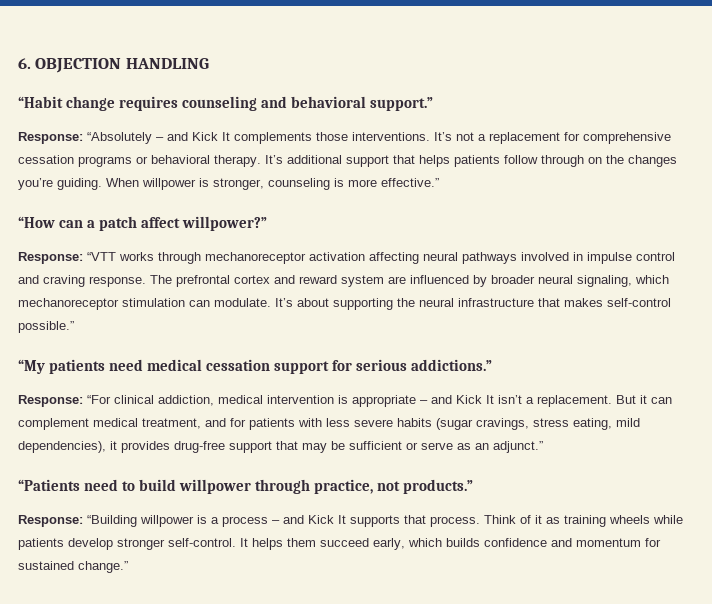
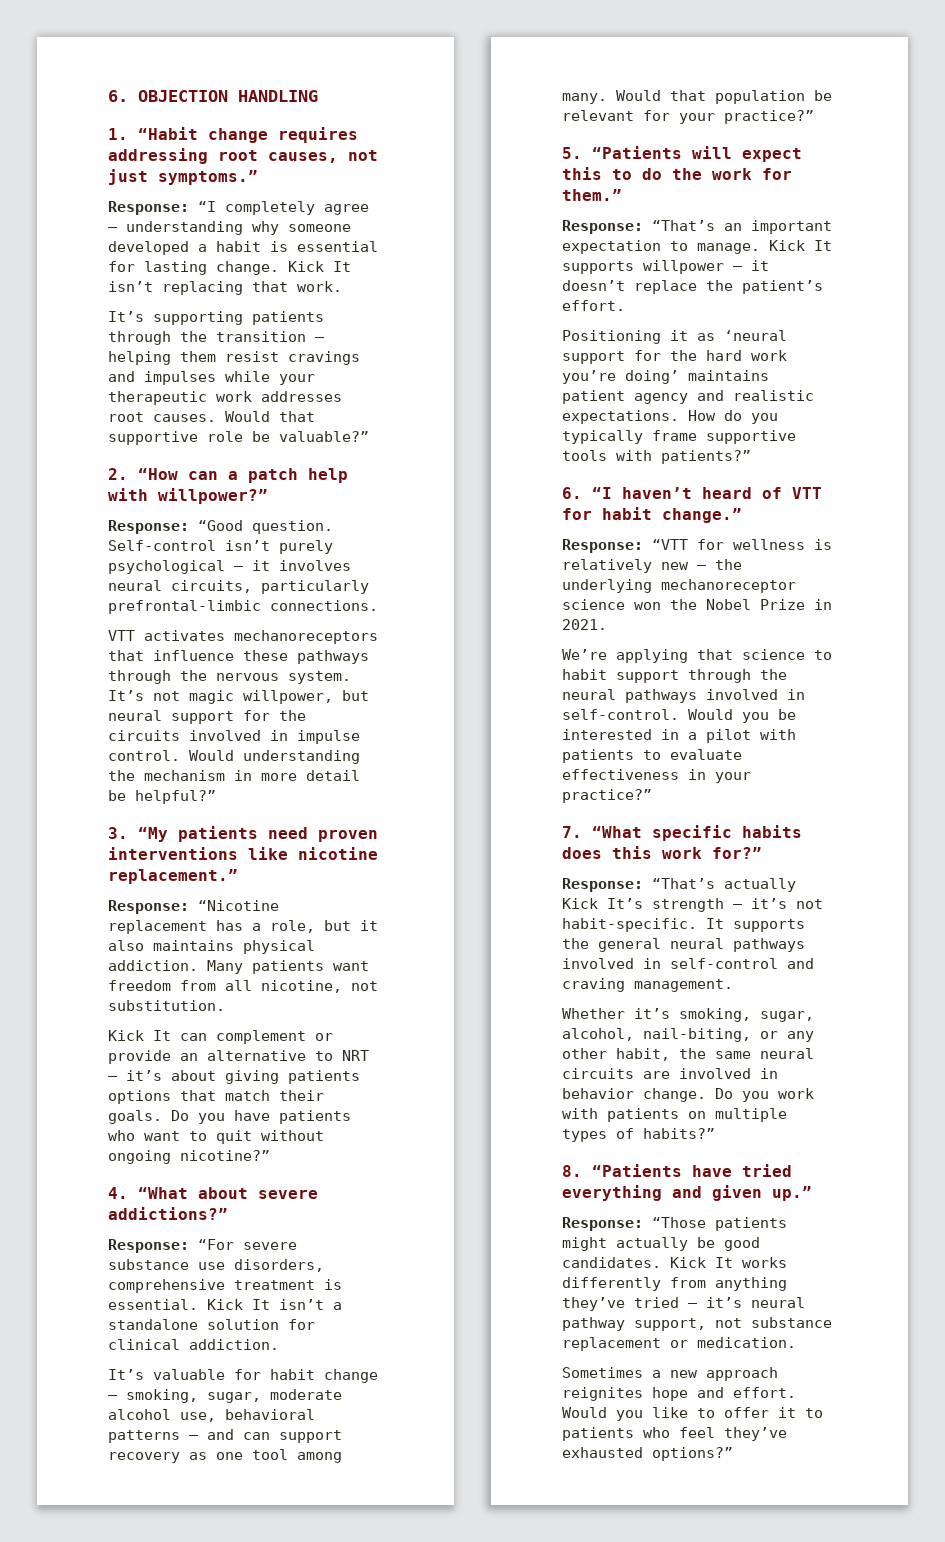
(209, 63) none -> [108,128,128,140] 1.
[182,96,434,111] [18,132,671,144] [18,155,677,167] [18,178,439,190] counseling and behavioral support.” // Response: “Absolutely – and Kick It complements those interventions. It’s not a replacement for comprehensive cessation programs or behavioral therapy. It’s additional support that helps patients follow through on the changes you’re guiding. When willpower is stronger, counseling is more effective.” // -> [108,148,378,164] [108,169,258,185] [108,201,369,215] [108,221,351,235] [108,241,378,255] [108,261,351,275] [108,281,342,295] [108,311,324,325] [108,331,325,345] [108,351,360,365] [108,371,315,385] [108,391,342,405] [108,411,315,422] [108,431,369,445] [108,468,128,480] addressing root causes, not just symptoms.” // Response: “I completely agree – understanding why someone developed a habit is essential for lasting change. Kick It isn’t replacing that work. // It’s supporting patients through the transition – helping them resist cravings and impulses while your therapeutic work addresses root causes. Would that supportive role be valuable?” // 2.
[141,217,181,228] affect -> [308,468,348,483] [108,488,148,501] help with
[87,252,675,264] [18,275,669,287] [18,298,671,310] [18,321,74,333] [18,359,493,374] [18,395,672,407] [18,418,640,430] [18,441,543,453] [18,479,474,494] [18,515,683,527] [18,538,661,550] [18,561,128,573] “VTT works through mechanoreceptor activation affecting neural pathways involved in impulse control and craving response. The prefrontal cortex and reward system are influenced by broader neural signaling, which mechanoreceptor stimulation can modulate. It’s about supporting the neural infrastructure that makes self-control possible.” // “My patients need medical cessation support for serious addictions.” // Response: “For clinical addiction, medical intervention is appropriate – and Kick It isn’t a replacement. But it can complement medical treatment, and for patients with less severe habits (sugar cravings, stress eating, mild dependencies), it provides drug-free support that may be sufficient or serve as an adjunct.” // “Patients need to build willpower through practice, not products.” // Response: “Building willpower is a process – and Kick It supports that process. Think of it as training wheels while patients develop stronger self-control. It helps them succeed early, which builds confidence and momentum for sustained change.” -> [198,520,333,534] [108,540,333,554] [108,560,351,574] [108,580,369,594] [108,600,378,614] [108,630,378,644] [108,650,369,664] [108,670,351,684] [108,690,369,704] [108,710,306,724] [108,730,360,744] [108,750,360,764] [108,770,360,781] [108,790,216,804] [108,826,378,842] [108,847,378,860] [108,869,238,884] [108,900,279,914] [108,920,378,934] [108,940,315,954] [108,960,369,974] [108,980,378,993] [108,1000,225,1011] [108,1030,333,1044] [108,1050,369,1064] [108,1070,360,1084] [108,1090,324,1104] [108,1110,351,1124] [108,1130,324,1144] [108,1150,270,1164] [108,1187,318,1199] [108,1207,228,1220] [108,1239,297,1253] [108,1259,324,1272] [108,1279,342,1293] [108,1299,342,1310] [108,1319,315,1330] [108,1339,279,1350] [108,1369,378,1383] [108,1389,342,1403] [108,1409,315,1422] [108,1429,342,1443] [108,1449,342,1463] [562,90,832,104] [562,110,814,124] [562,146,802,162] [562,167,792,180] [562,189,622,201] [562,220,832,234] [562,240,832,254] [562,260,769,274] [562,280,823,294] [562,300,625,311] [562,330,787,344] [562,350,787,364] [562,370,769,384] [562,390,814,404] [562,410,778,424] [562,430,796,444] [562,450,751,464] [562,487,822,499] [562,507,742,523] [562,539,832,553] [562,559,742,573] [562,579,796,593] [562,599,832,610] [562,619,607,630] [562,649,832,663] [562,669,787,683] [562,689,805,703] [562,709,796,723] [562,729,796,743] [562,749,742,763] [562,769,751,783] [562,789,652,803] [562,825,802,841] [562,846,762,859] [562,878,796,892] [562,898,823,912] [562,918,805,932] [562,938,805,952] [562,958,814,969] [562,978,733,992] [562,1008,814,1022] [562,1028,814,1042] [562,1048,814,1061] [562,1068,778,1079] [562,1088,814,1102] [562,1108,787,1122] [562,1128,715,1142] [562,1164,792,1177] [562,1185,812,1201] [562,1217,787,1231] [562,1237,760,1251] [562,1257,787,1268] [562,1277,787,1291] [562,1297,805,1311] [562,1317,832,1331] [562,1337,796,1351] [562,1367,778,1381] [562,1387,796,1401] [562,1407,823,1421] [562,1427,787,1441] [562,1447,733,1461] “Good question. Self-control isn’t purely psychological – it involves neural circuits, particularly prefrontal-limbic connections. // VTT activates mechanoreceptors that influence these pathways through the nervous system. It’s not magic willpower, but neural support for the circuits involved in impulse control. Would understanding the mechanism in more detail be helpful?” // 3. “My patients need proven interventions like nicotine replacement.” // Response: “Nicotine replacement has a role, but it also maintains physical addiction. Many patients want freedom from all nicotine, not substitution. // Kick It can complement or provide an alternative to NRT – it’s about giving patients options that match their goals. Do you have patients who want to quit without ongoing nicotine?” // 4. “What about severe addictions?” // Response: “For severe substance use disorders, comprehensive treatment is essential. Kick It isn’t a standalone solution for clinical addiction. // It’s valuable for habit change – smoking, sugar, moderate alcohol use, behavioral patterns – and can support recovery as one tool among many. Would that population be relevant for your practice?” // 5. “Patients will expect this to do the work for them.” // Response: “That’s an important expectation to manage. Kick It supports willpower – it doesn’t replace the patient’s effort. // Positioning it as ‘neural support for the hard work you’re doing’ maintains patient agency and realistic expectations. How do you typically frame supportive tools with patients?” // 6. “I haven’t heard of VTT for habit change.” // Response: “VTT for wellness is relatively new – the underlying mechanoreceptor science won the Nobel Prize in 2021. // We’re applying that science to habit support through the neural pathways involved in self-control. Would you be interested in a pilot with patients to evaluate effectiveness in your practice?” // 7. “What specific habits does this work for?” // Response: “That’s actually Kick It’s strength – it’s not habit-specific. It supports the general neural pathways involved in self-control and craving management. // Whether it’s smoking, sugar, alcohol, nail-biting, or any other habit, the same neural circuits are involved in behavior change. Do you work with patients on multiple types of habits?” // 8. “Patients have tried everything and given up.” // Response: “Those patients might actually be good candidates. Kick It works differently from anything they’ve tried – it’s neural pathway support, not substance replacement or medication. // Sometimes a new approach reignites hope and effort. Would you like to offer it to patients who feel they’ve exhausted options?”

